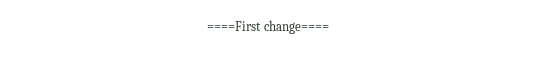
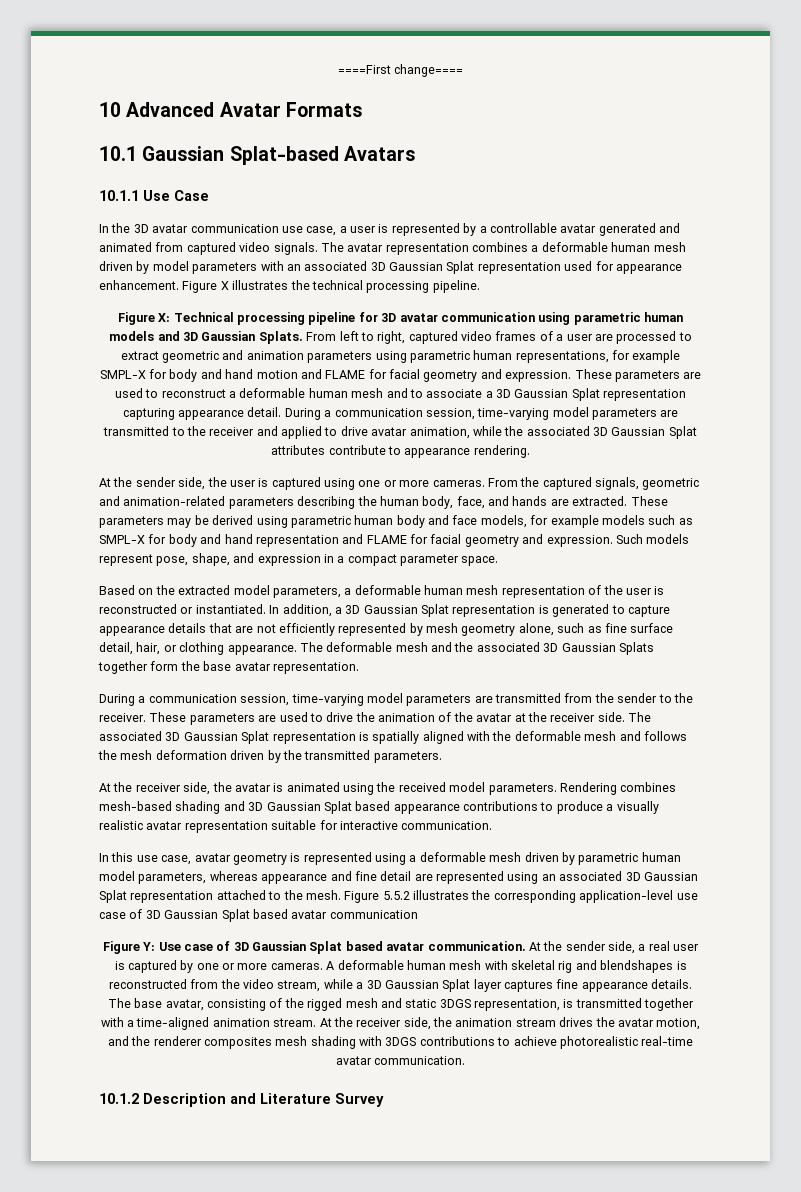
(329, 27) none -> [99,102,362,117] [99,146,415,165] [99,190,209,201] [99,223,680,236] [99,242,686,255] [99,261,682,274] [99,280,480,293] [117,312,684,325] [109,331,692,344] [120,350,681,363] [99,369,702,382] [114,388,687,401] [122,407,679,420] [103,426,697,439] [271,445,530,458] [99,477,700,490] [99,496,668,509] [99,515,693,528] [99,534,690,547] [99,553,499,566] [99,585,665,598] [99,604,670,617] [99,623,674,636] [99,642,654,655] [98,661,359,674] [99,693,693,706] [99,712,651,725] [99,731,687,744] [98,750,442,763] [99,782,677,795] [99,801,659,814] [99,820,493,833] [99,852,681,865] [99,871,698,884] [99,890,698,903] [99,909,418,922] [102,941,700,954] [114,960,687,973] [108,979,693,992] [107,998,695,1011] [100,1017,701,1030] [107,1036,694,1049] [335,1056,466,1065] [99,1093,384,1107] // 10 Advanced Avatar Formats // 10.1 Gaussian Splat-based Avatars // 10.1.1 Use Case // In the 3D avatar communication use case, a user is represented by a controllable avatar generated and animated from captured video signals. The avatar representation combines a deformable human mesh driven by model parameters with an associated 3D Gaussian Splat representation used for appearance enhancement. Figure X illustrates the technical processing pipeline. // Figure X: Technical processing pipeline for 3D avatar communication using parametric human models and 3D Gaussian Splats. From left to right, captured video frames of a user are processed to extract geometric and animation parameters using parametric human representations, for example SMPL-X for body and hand motion and FLAME for facial geometry and expression. These parameters are used to reconstruct a deformable human mesh and to associate a 3D Gaussian Splat representation capturing appearance detail. During a communication session, time-varying model parameters are transmitted to the receiver and applied to drive avatar animation, while the associated 3D Gaussian Splat attributes contribute to appearance rendering. // At the sender side, the user is captured using one or more cameras. From the captured signals, geometric and animation-related parameters describing the human body, face, and hands are extracted. These parameters may be derived using parametric human body and face models, for example models such as SMPL-X for body and hand representation and FLAME for facial geometry and expression. Such models represent pose, shape, and expression in a compact parameter space. // Based on the extracted model parameters, a deformable human mesh representation of the user is reconstructed or instantiated. In addition, a 3D Gaussian Splat representation is generated to capture appearance details that are not efficiently represented by mesh geometry alone, such as fine surface detail, hair, or clothing appearance. The deformable mesh and the associated 3D Gaussian Splats together form the base avatar representation. // During a communication session, time-varying model parameters are transmitted from the sender to the receiver. These parameters are used to drive the animation of the avatar at the receiver side. The associated 3D Gaussian Splat representation is spatially aligned with the deformable mesh and follows the mesh deformation driven by the transmitted parameters. // At the receiver side, the avatar is animated using the received model parameters. Rendering combines mesh-based shading and 3D Gaussian Splat based appearance contributions to produce a visually realistic avatar representation suitable for interactive communication. // In this use case, avatar geometry is represented using a deformable mesh driven by parametric human model parameters, whereas appearance and fine detail are represented using an associated 3D Gaussian Splat representation attached to the mesh. Figure 5.5.2 illustrates the corresponding application-level use case of 3D Gaussian Splat based avatar communication // Figure Y: Use case of 3D Gaussian Splat based avatar communication. At the sender side, a real user is captured by one or more cameras. A deformable human mesh with skeletal rig and blendshapes is reconstructed from the video stream, while a 3D Gaussian Splat layer captures fine appearance details. The base avatar, consisting of the rigged mesh and static 3DGS representation, is transmitted together with a time-aligned animation stream. At the receiver side, the animation stream drives the avatar motion, and the renderer composites mesh shading with 3DGS contributions to achieve photorealistic real-time avatar communication. // 10.1.2 Description and Literature Survey

